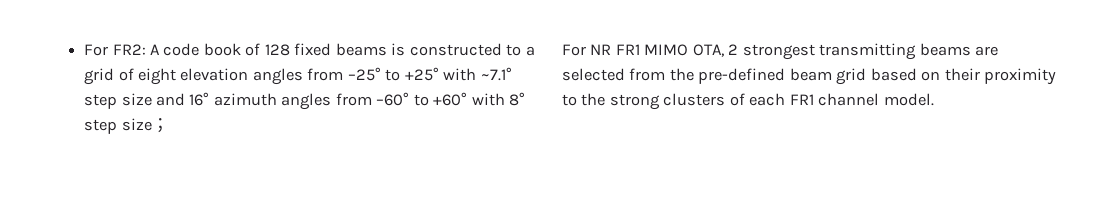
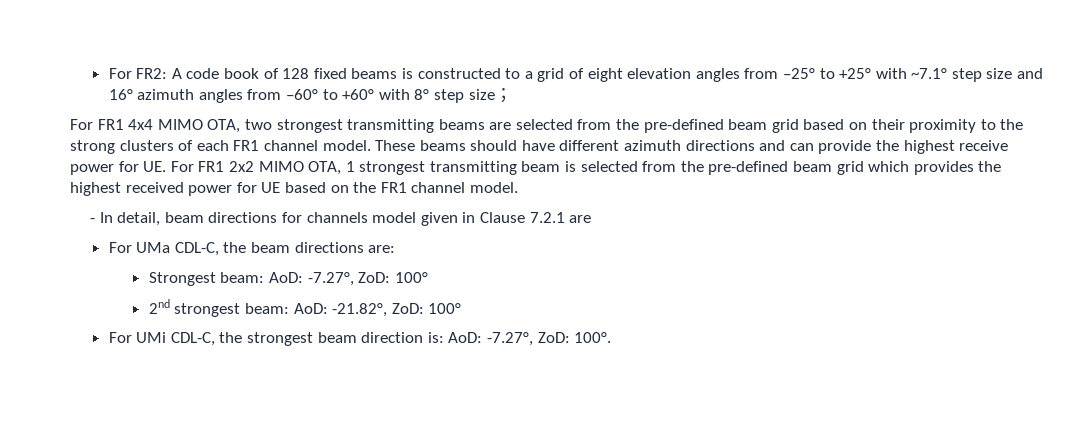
[590,44,739,57] NR FR1 MIMO OTA, 2 -> [97,119,272,133] FR1 4x4 MIMO OTA, two
(934, 99) none -> [375,140,1009,154] [70,161,1002,175] [70,182,518,196] [90,212,592,226] [108,242,396,256] [148,272,428,286] [148,299,462,317] [108,332,612,346] These beams should have different azimuth directions and can provide the highest receive power for UE. For FR1 2x2 MIMO OTA, 1 strongest transmitting beam is selected from the pre-defined beam grid which provides the highest received power for UE based on the FR1 channel model. // - In detail, beam directions for channels model given in Clause 7.2.1 are // For UMa CDL-C, the beam directions are: // Strongest beam: AoD: -7.27°, ZoD: 100° // 2nd strongest beam: AoD: -21.82°, ZoD: 100° // For UMi CDL-C, the strongest beam direction is: AoD: -7.27°, ZoD: 100°.

